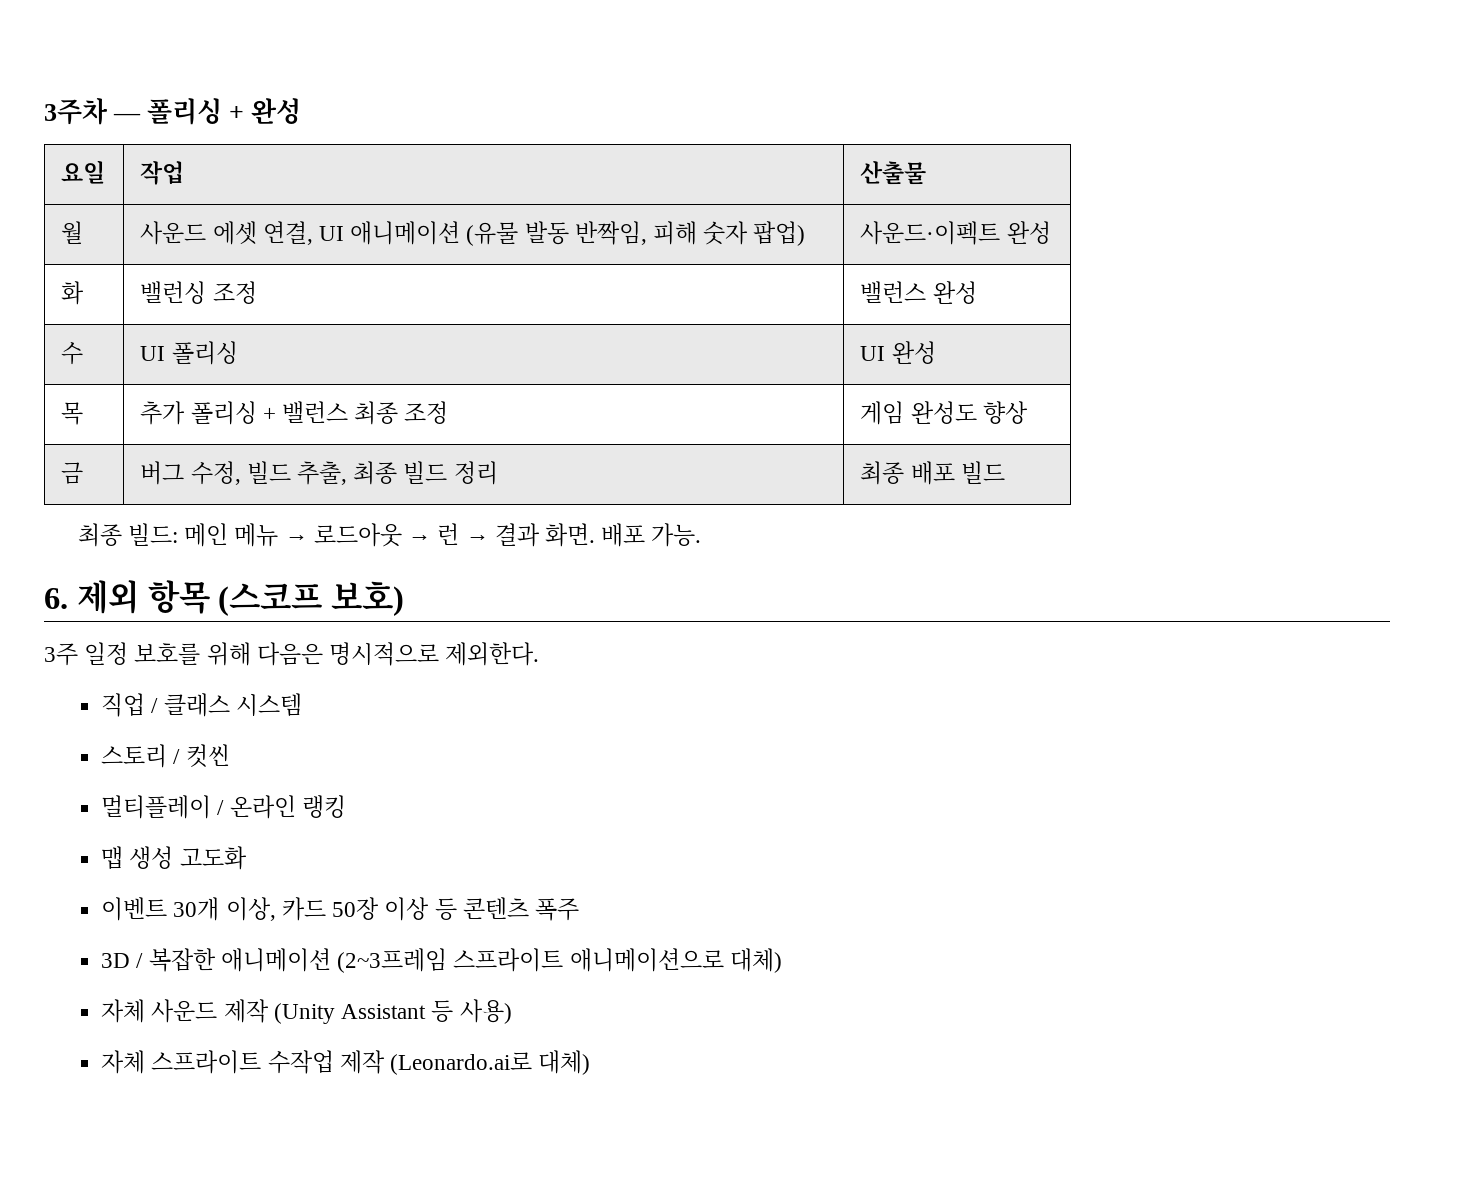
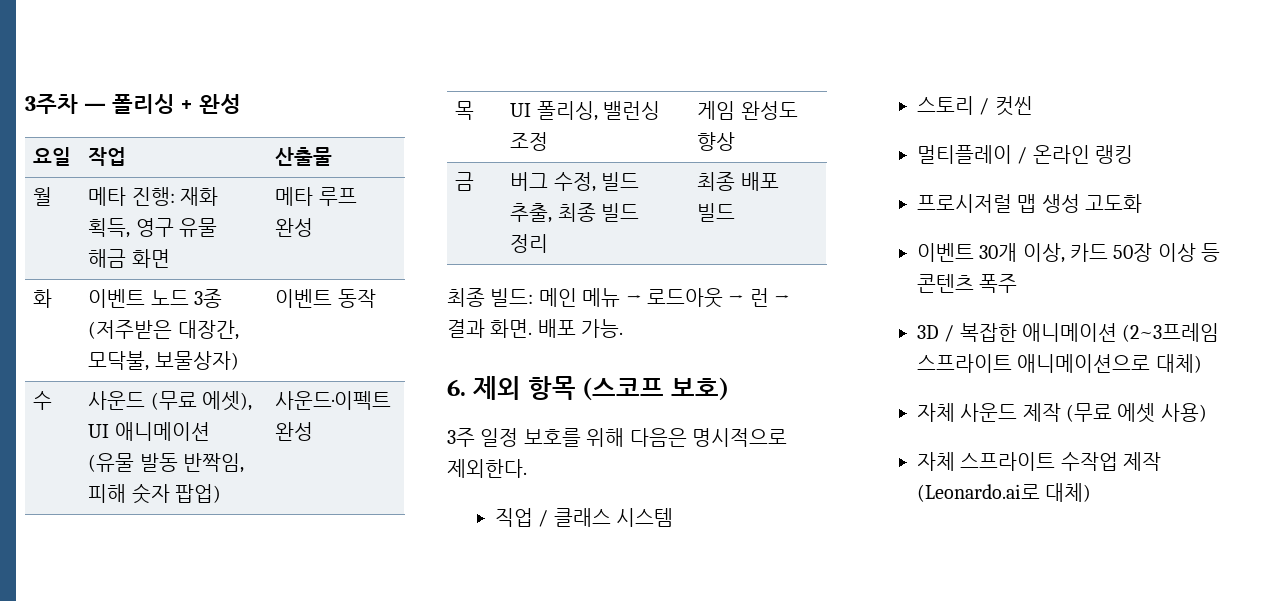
[140,221,313,245] | 사운드 에셋 연결, -> [88,187,219,206] [88,218,218,238] [88,249,170,268] [275,187,357,206] [275,218,314,237] [33,289,53,308] [88,289,223,308] [88,320,239,340] [88,351,239,371] [275,289,376,308] [33,391,53,410] [88,391,253,411] | 메타 진행: 재화 획득, 영구 유물 해금 화면 | 메타 루프 완성 // 화 | 이벤트 노드 3종 (저주받은 대장간, 모닥불, 보물상자) | 이벤트 동작 // 수 | 사운드 (무료 에셋),
[61,281,85,305] [140,281,257,304] [860,281,977,304] [61,342,84,365] [140,341,238,365] [860,341,936,364] [61,402,84,425] [140,401,399,425] 화 | 밸런싱 조정 | 밸런스 완성 // 수 | UI 폴리싱 | UI 완성 // 목 | 추가 폴리싱 + 밸런스 최종 -> [455,101,475,120] [510,101,661,121] 목 | UI 폴리싱, 밸런싱
(346, 806) none -> [916,194,1012,213] 프로시저럴
[273,1000,454,1024] (Unity Assistant 등 -> [1065,403,1156,423] (무료 에셋

